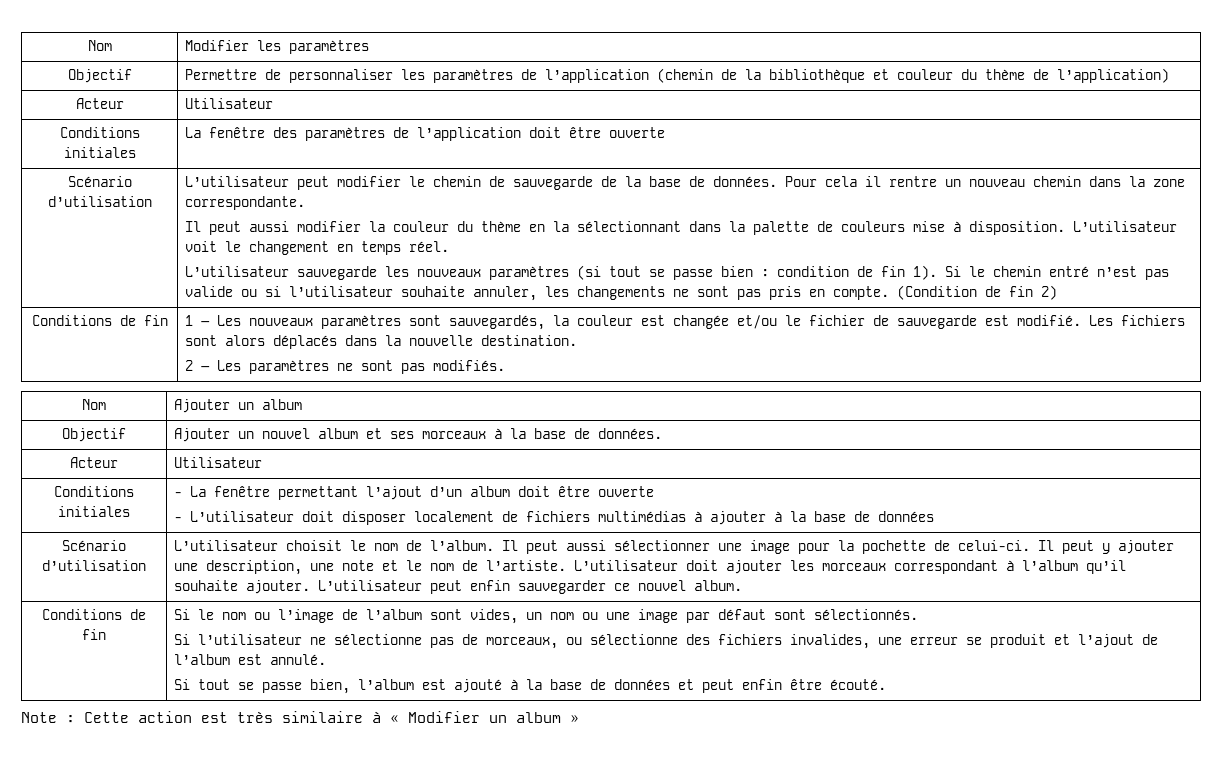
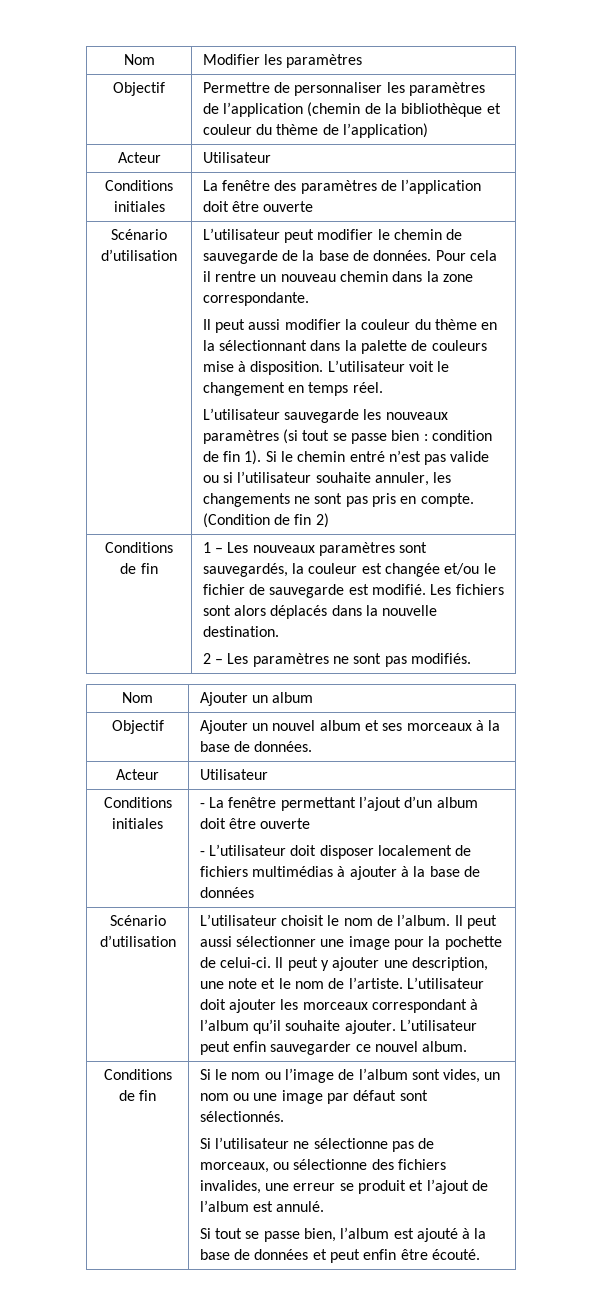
[21,711,579,723] // Note : Cette action est très similaire à « Modifier un album » -> (480, 1254) none

